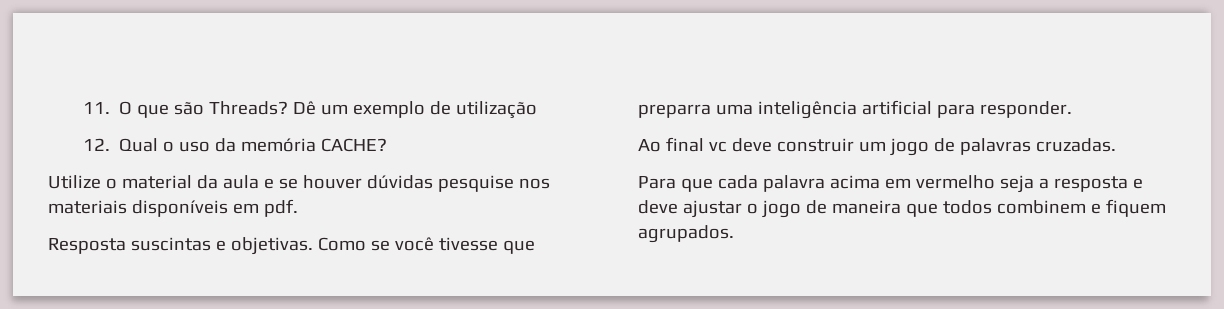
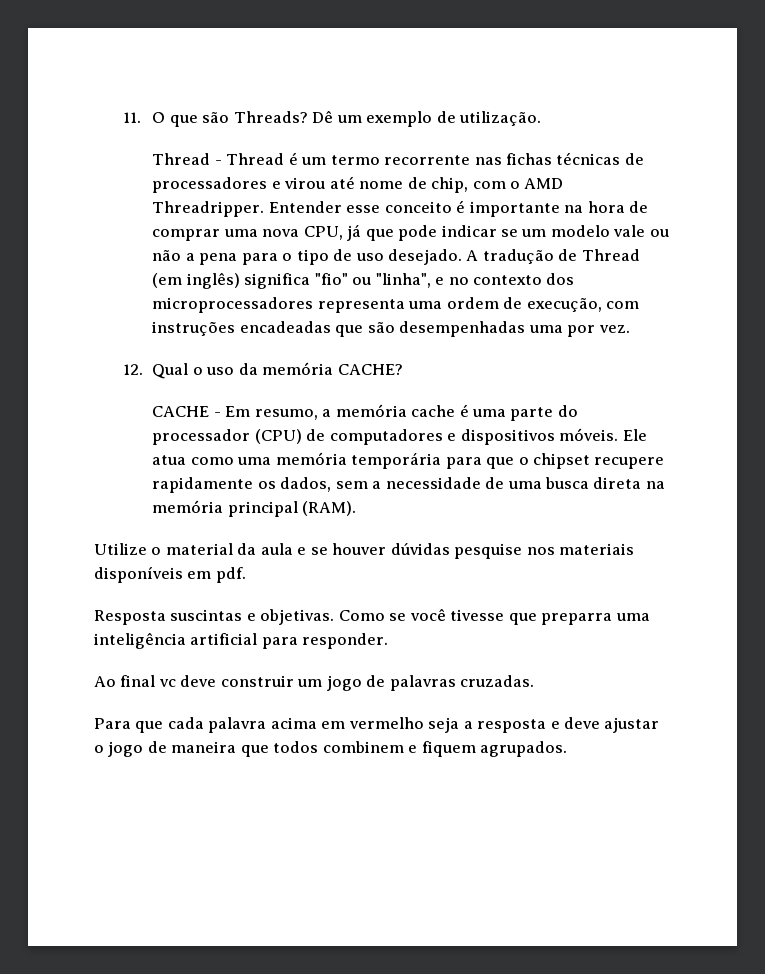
[456,101,538,119] utilização -> [458,111,541,126] [152,152,644,165] [152,176,564,193] [152,200,648,217] [152,224,669,241] [152,249,640,265] [152,272,575,289] [152,297,640,313] [152,321,630,337] utilização. // Thread - Thread é um termo recorrente nas fichas técnicas de processadores e virou até nome de chip, com o AMD Threadripper. Entender esse conceito é importante na hora de comprar uma nova CPU, já que pode indicar se um modelo vale ou não a pena para o tipo de uso desejado. A tradução de Thread (em inglês) significa "fio" ou "linha", e no contexto dos microprocessadores representa uma ordem de execução, com instruções encadeadas que são desempenhadas uma por vez.
(388, 145) none -> [152,404,578,421] [152,428,647,445] [152,452,665,469] [152,477,665,493] [152,500,357,517] // CACHE - Em resumo, a memória cache é uma parte do processador (CPU) de computadores e dispositivos móveis. Ele atua como uma memória temporária para que o chipset recupere rapidamente os dados, sem a necessidade de uma busca direta na memória principal (RAM).

